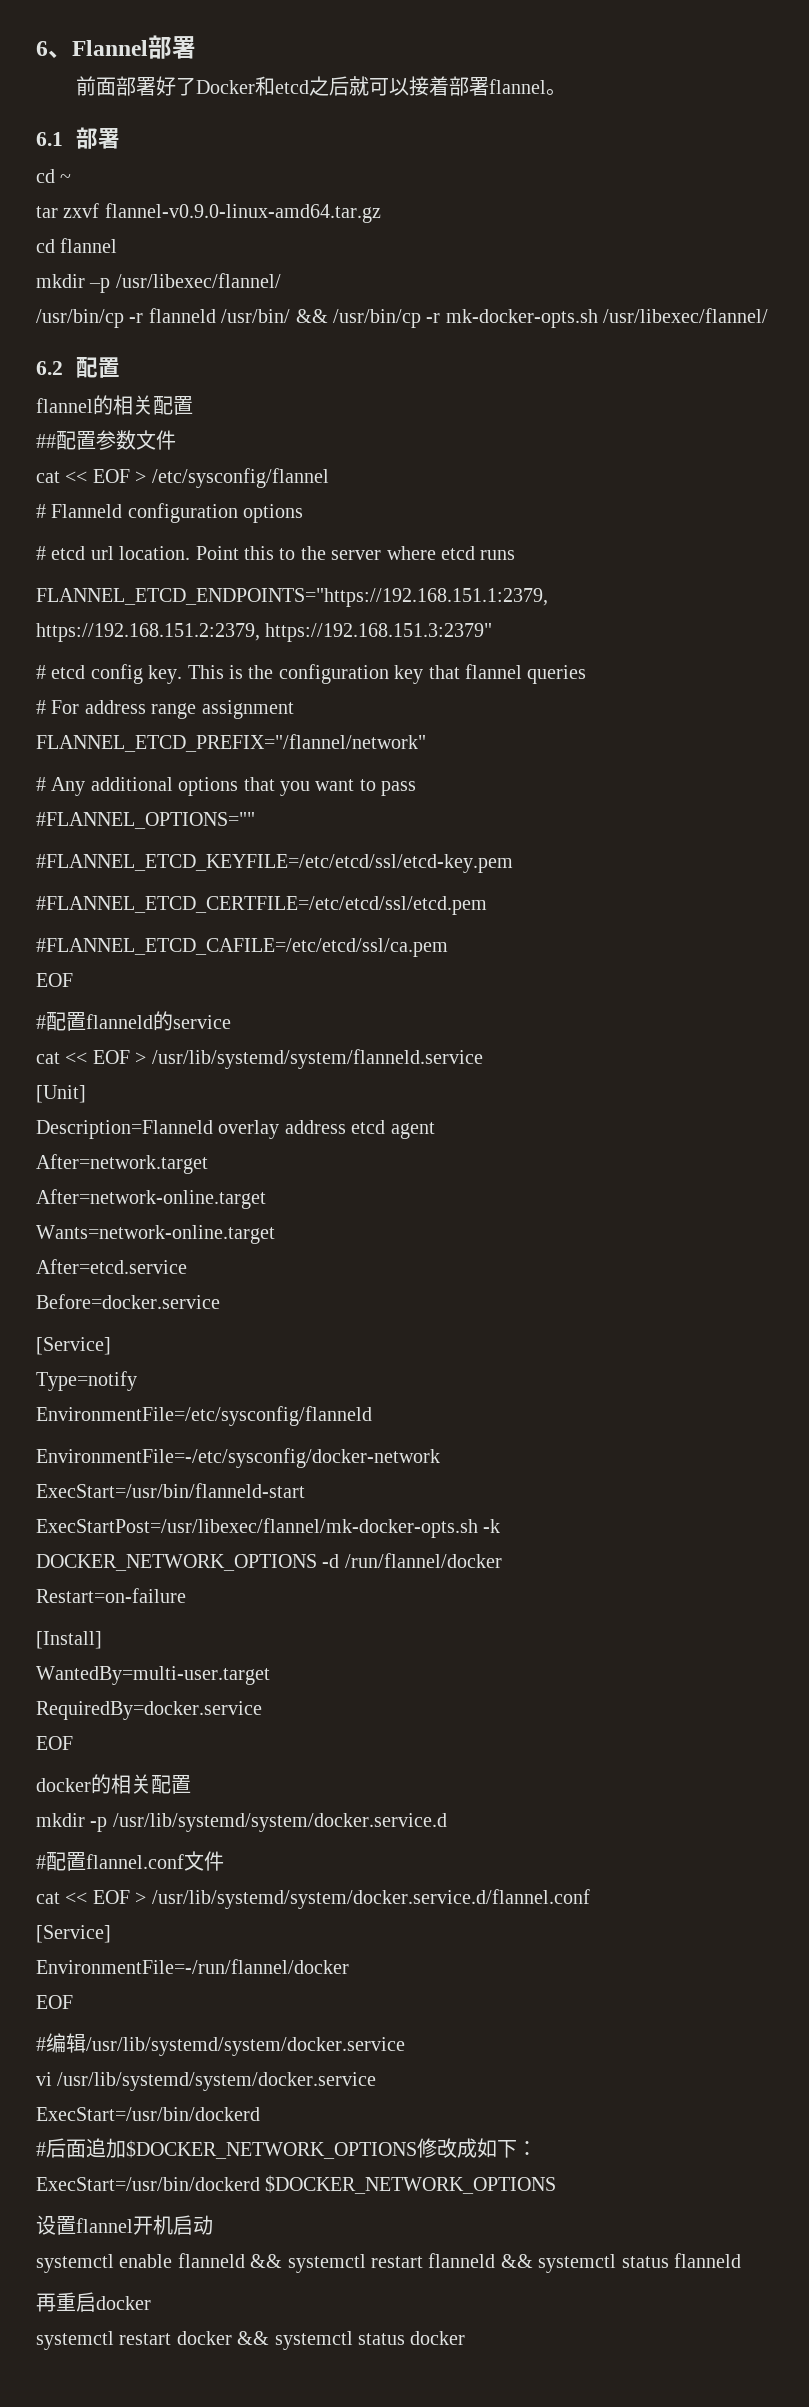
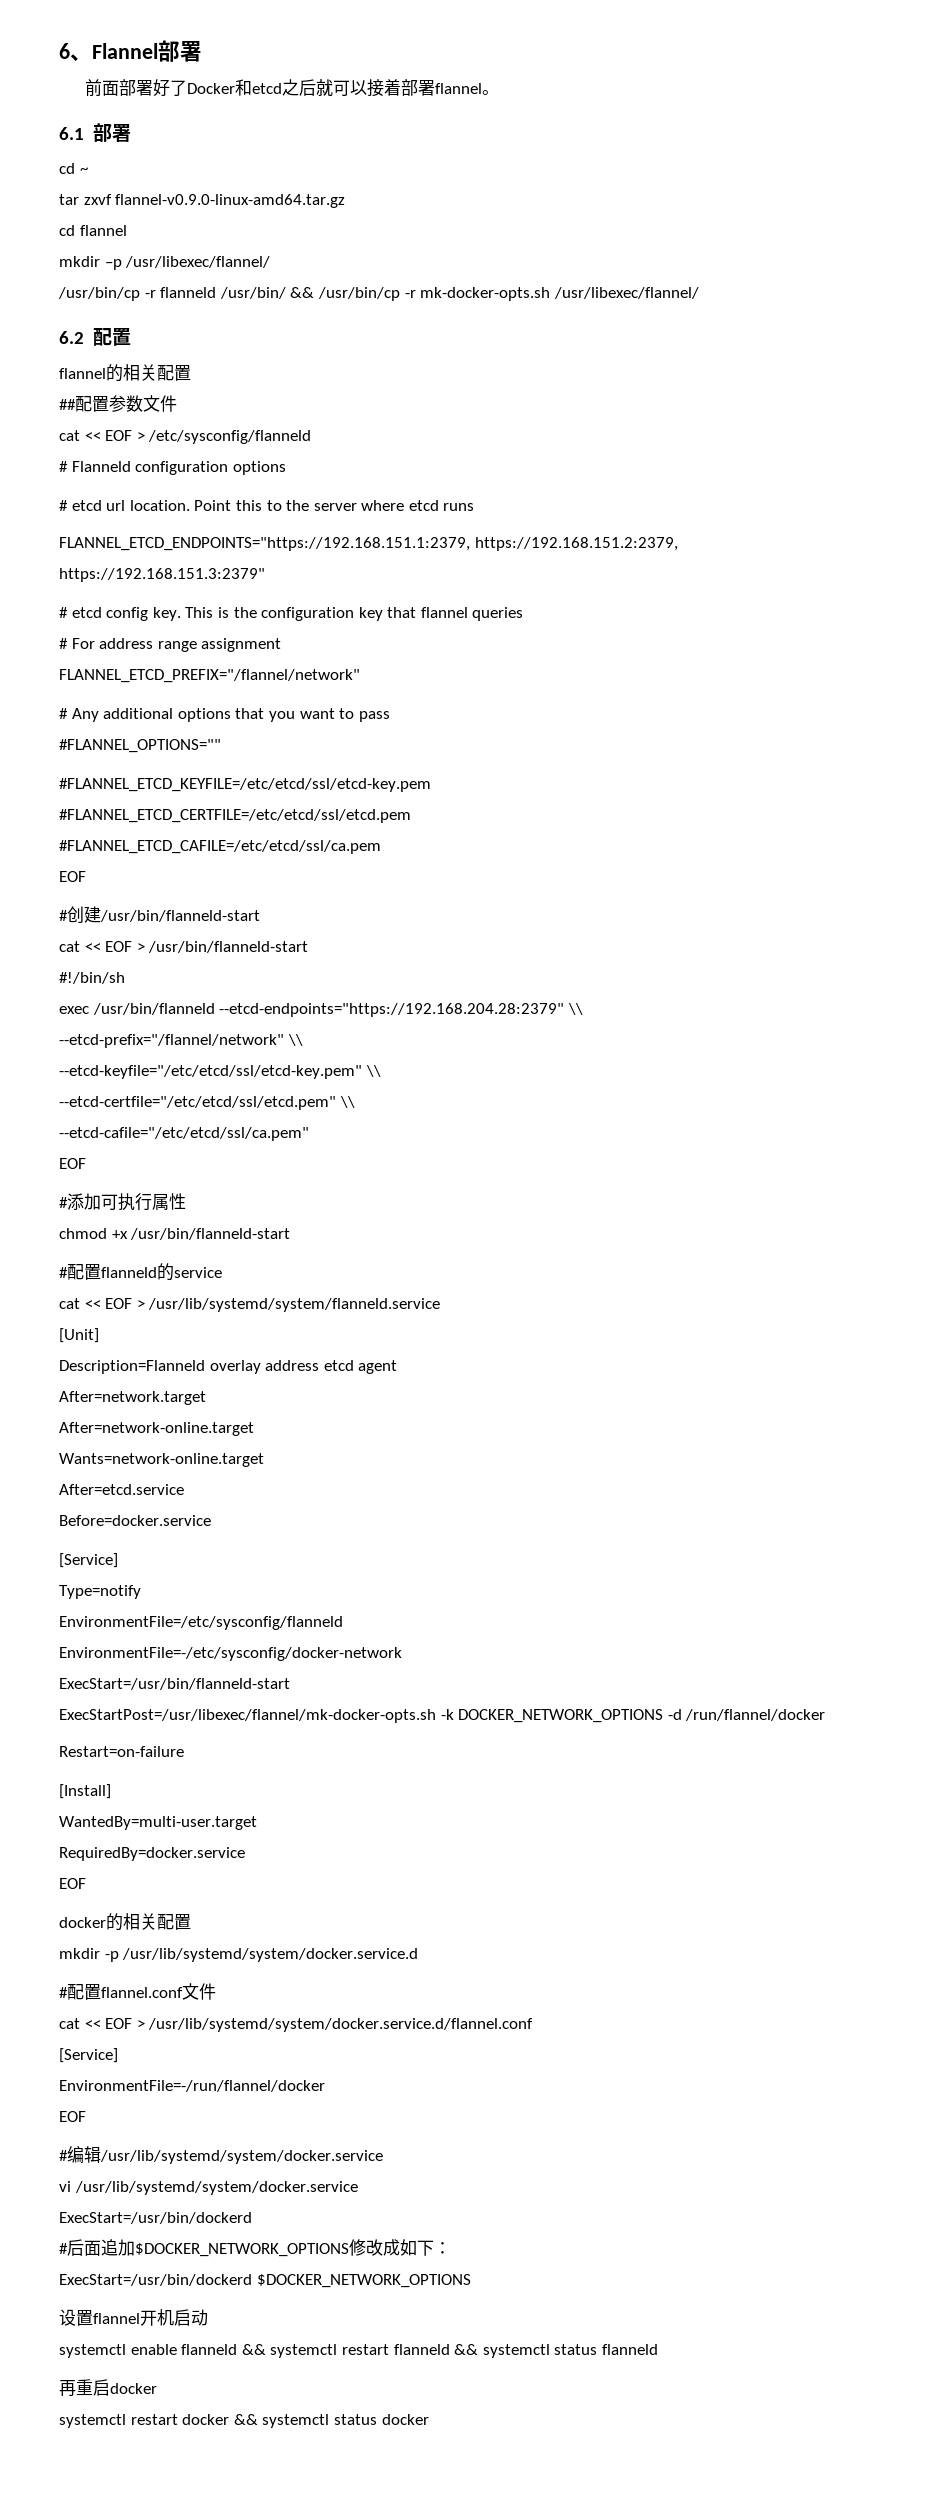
[151,468,329,488] /etc/sysconfig/flannel -> [148,430,312,444] /etc/sysconfig/flanneld
(73, 980) none -> [59,906,260,924] [59,941,309,953] [59,972,125,984] [59,1003,583,1017] [59,1034,303,1048] [59,1065,381,1079] [59,1096,355,1110] [59,1127,309,1141] [59,1158,86,1169] [59,1193,186,1211] [59,1228,291,1240] // #创建/usr/bin/flanneld-start // cat << EOF > /usr/bin/flanneld-start // #!/bin/sh // exec /usr/bin/flanneld --etcd-endpoints="https://192.168.204.28:2379" \\ // --etcd-prefix="/flannel/network" \\ // --etcd-keyfile="/etc/etcd/ssl/etcd-key.pem" \\ // --etcd-certfile="/etc/etcd/ssl/etcd.pem" \\ // --etcd-cafile="/etc/etcd/ssl/ca.pem" // EOF // #添加可执行属性 // chmod +x /usr/bin/flanneld-start

